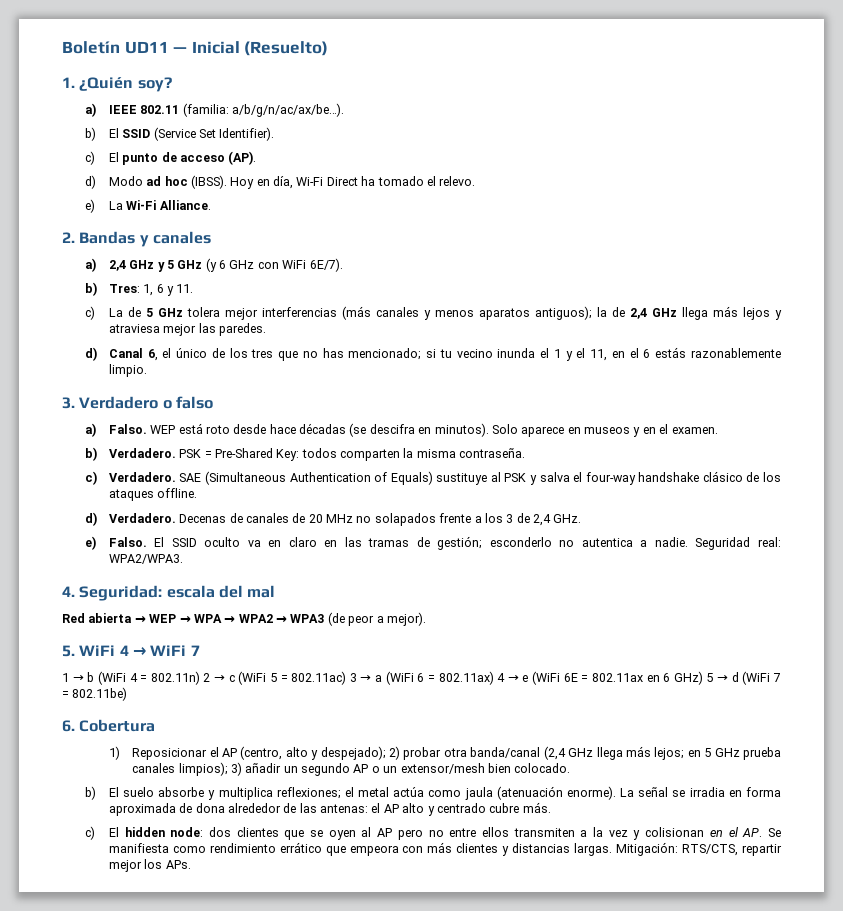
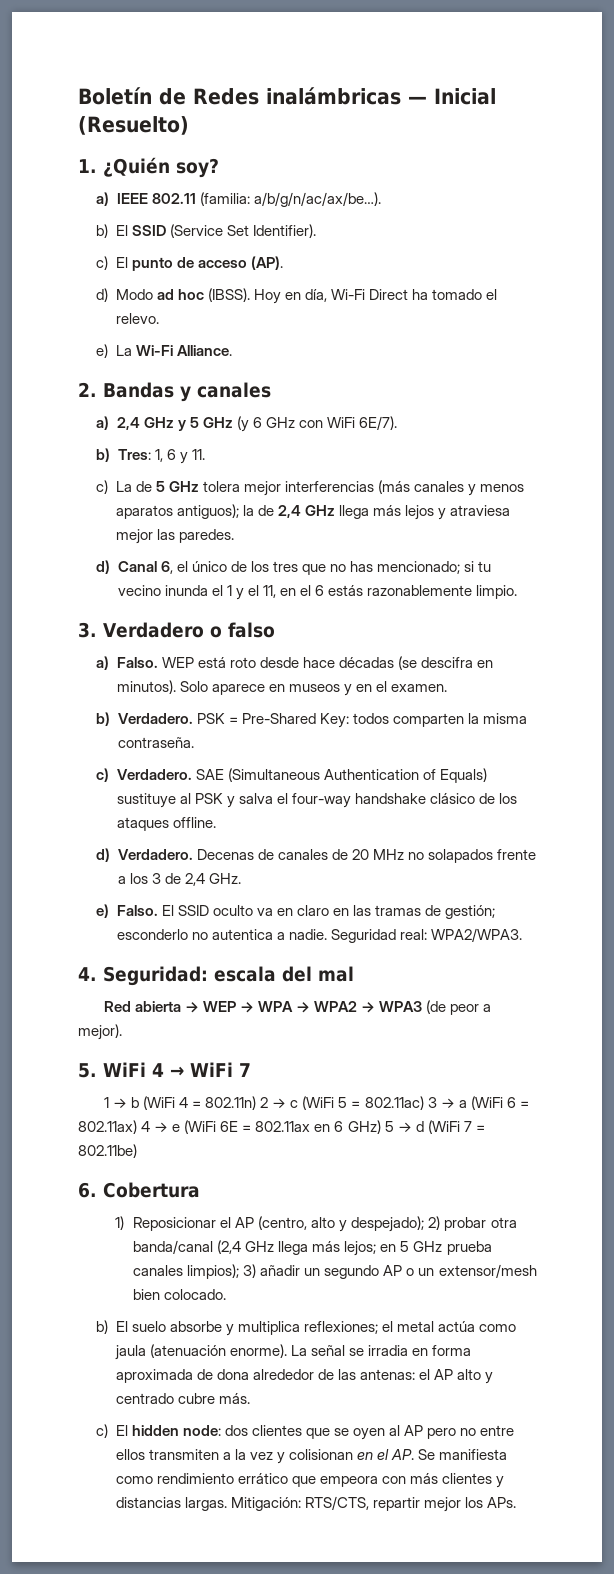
[124,41,169,54] UD11 -> [159,87,401,105] de Redes inalámbricas

